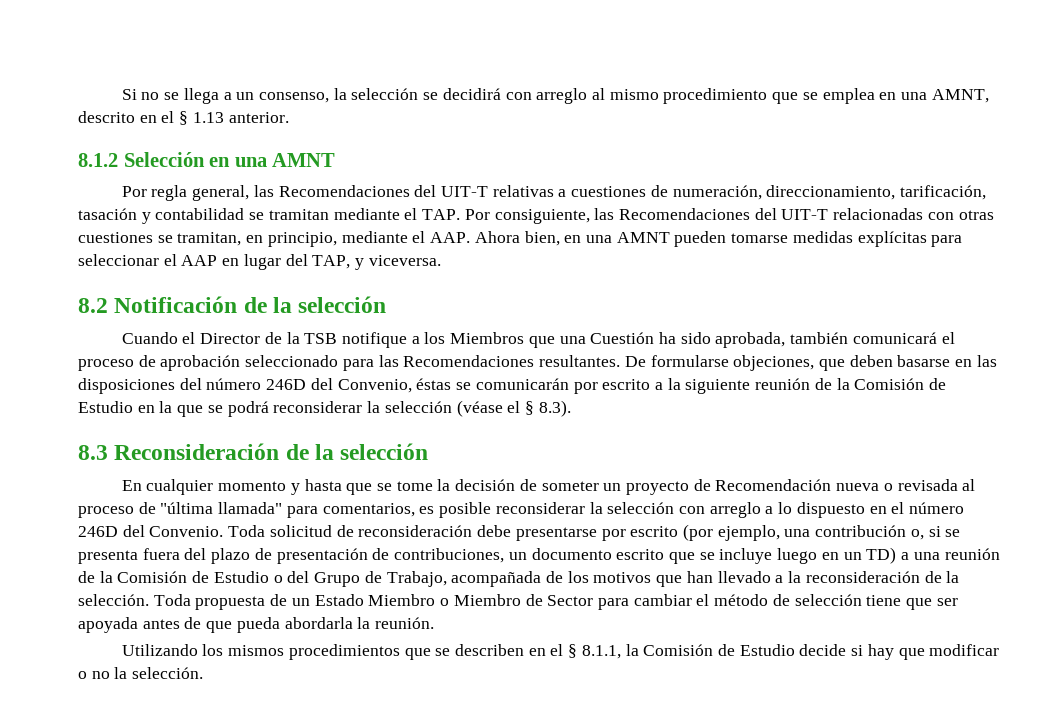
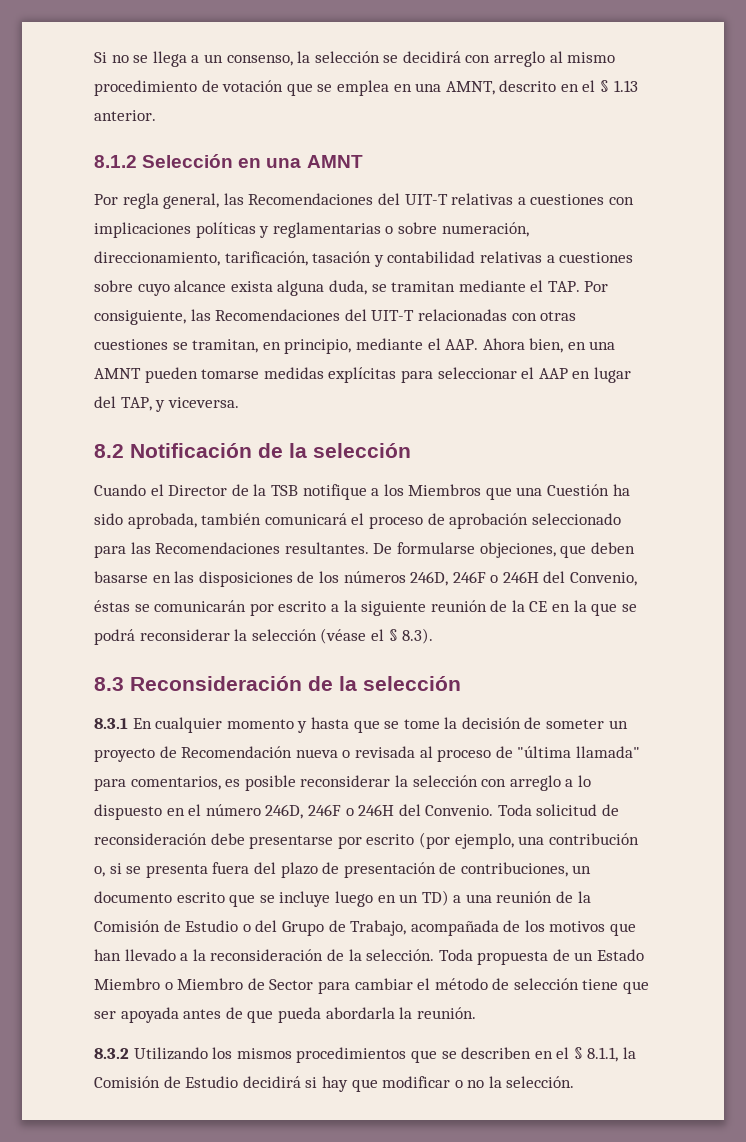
(768, 96) none -> [201,80,284,92] de votación
[650,185,668,197] de -> [608,197,634,205] [94,222,437,238] con implicaciones políticas y reglamentarias o sobre
(245, 214) none -> [479,251,634,263] [94,280,367,296] relativas a cuestiones sobre cuyo alcance exista alguna duda,
[179,378,307,390] del número 246D -> [297,571,539,586] de los números 246D, 246F o 246H
[854,378,947,390] [78,401,133,413] Comisión de Estudio -> [529,601,548,612] CE
(429, 451) none -> [94,718,128,729] 8.3.1
[78,526,118,537] 246D -> [265,804,395,819] 246D, 246F o 246H
(435, 623) none -> [94,1048,129,1059] 8.3.2
[799,644,847,656] decide -> [242,1076,301,1088] decidirá

